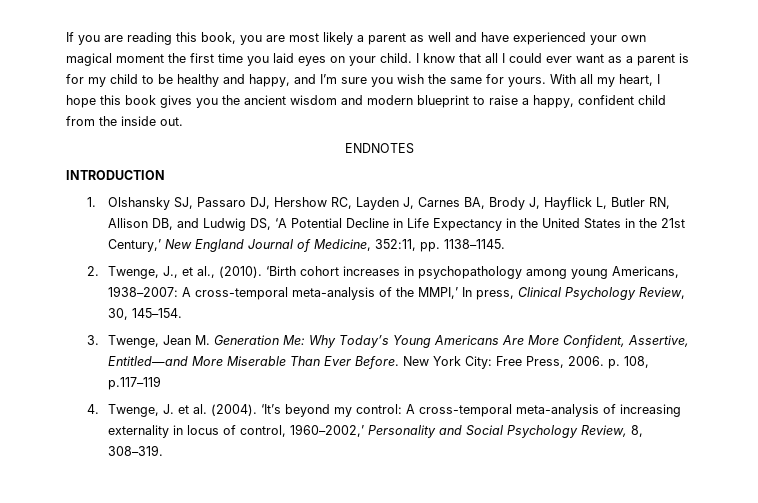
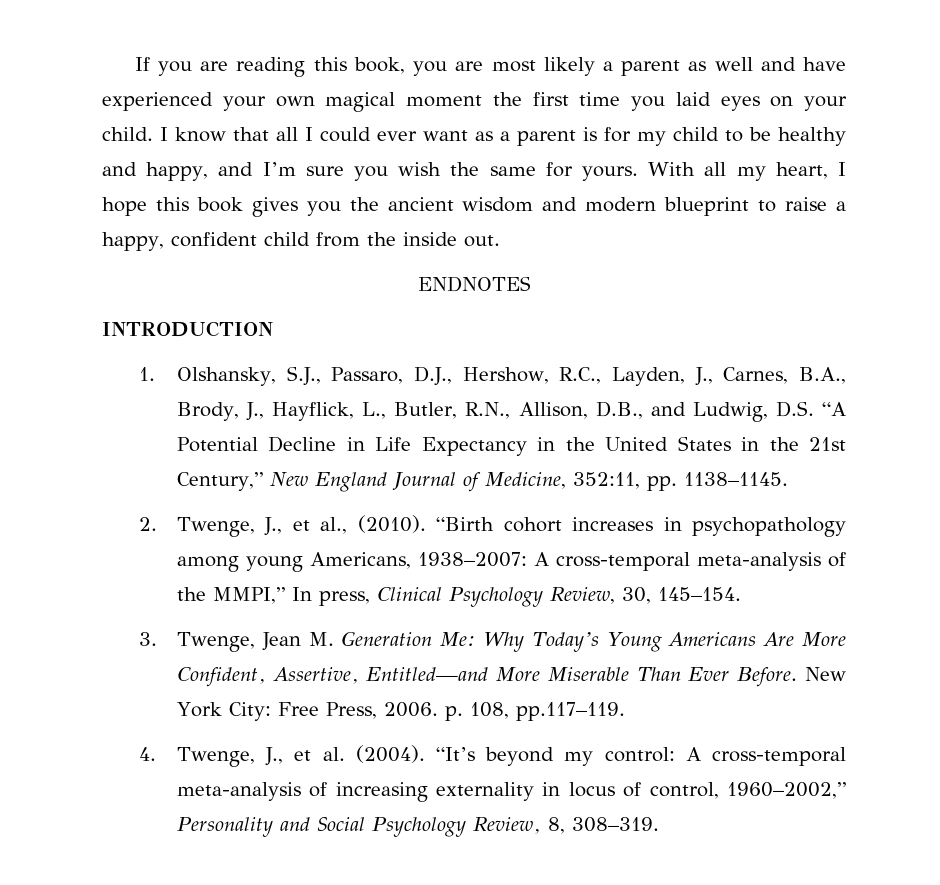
[107,197,670,210] [107,218,287,231] Olshansky SJ, Passaro DJ, Hershow RC, Layden J, Carnes BA, Brody J, Hayflick L, Butler RN, Allison DB, and Ludwig DS, ‘A -> [176,366,847,386] [176,401,846,422] Olshansky, S.J., Passaro, D.J., Hershow, R.C., Layden, J., Carnes, B.A., Brody, J., Hayflick, L., Butler, R.N., Allison, D.B., and Ludwig, D.S. “A
[107,239,161,252] Century,’ -> [176,472,263,491] Century,”
[265,266,296,276] ‘Birth -> [436,517,495,531] “Birth
[417,287,458,299] MMPI,’ -> [212,587,285,604] MMPI,”
[107,376,161,390] p.117–119 -> [515,702,625,721] pp.117–119.
[162,404,174,414] J. -> [265,747,284,766] J.,
[260,404,281,414] ‘It’s -> [435,747,475,761] “It’s
[289,424,364,437] 1960–2002,’ -> [727,782,846,799] 1960–2002,”

